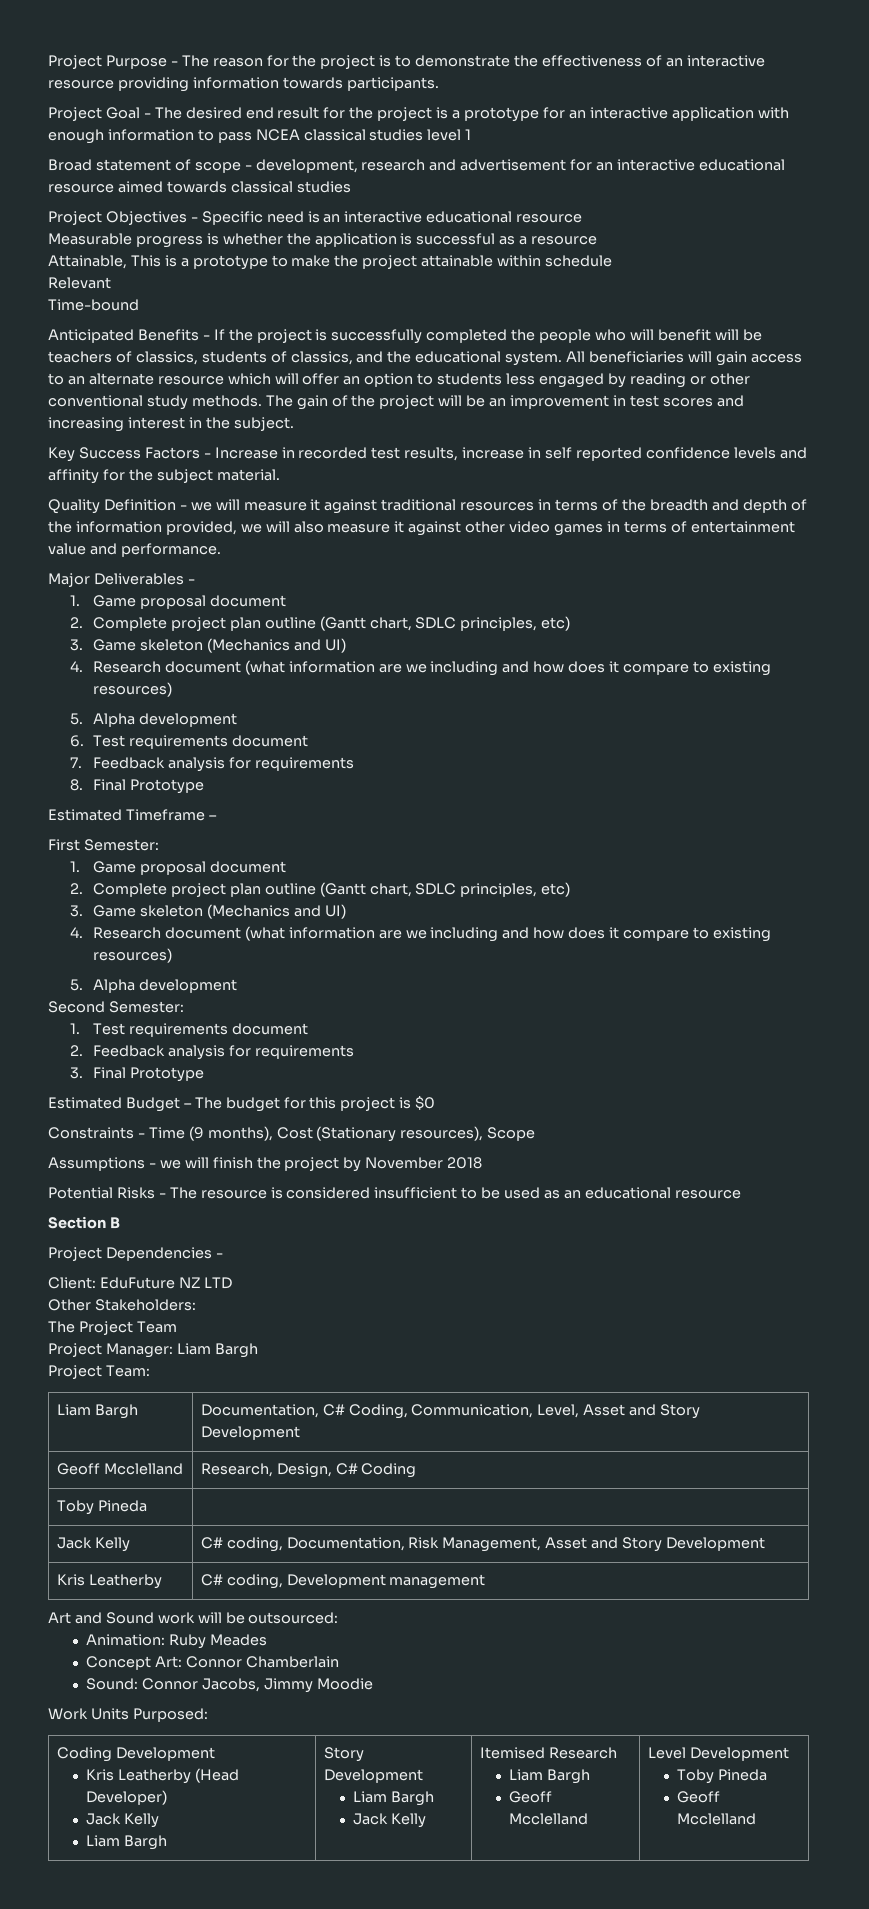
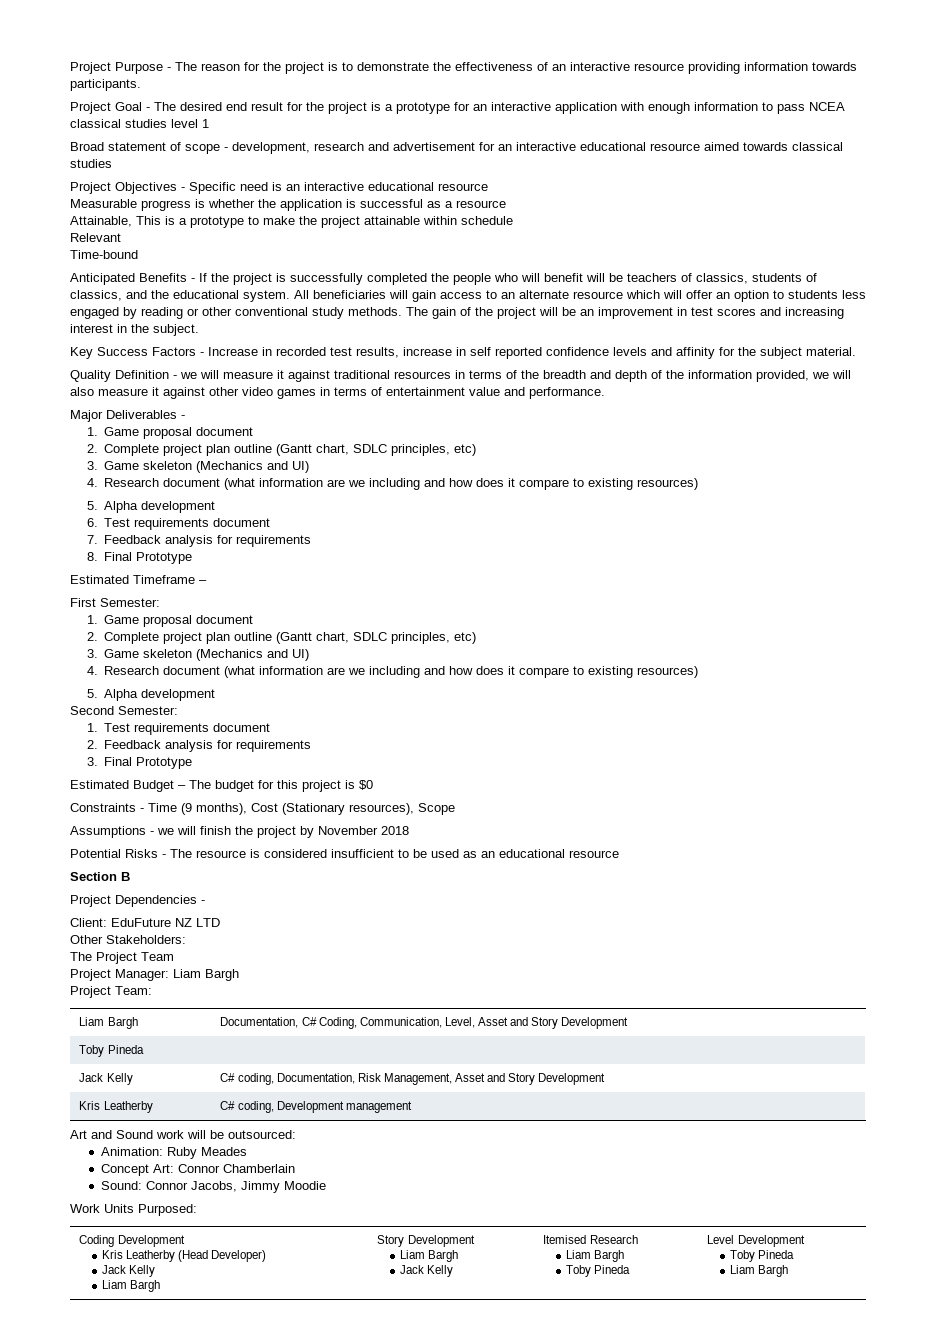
[56,1463,183,1475] [200,1463,417,1478] // Geoff Mcclelland | Research, Design, C# Coding -> (629, 1023) none
[509,1791,553,1803] [509,1813,589,1825] Geoff Mcclelland -> [565,1265,631,1277] Toby Pineda
[677,1791,721,1803] [677,1813,757,1825] Geoff Mcclelland -> [729,1265,789,1277] Liam Bargh

